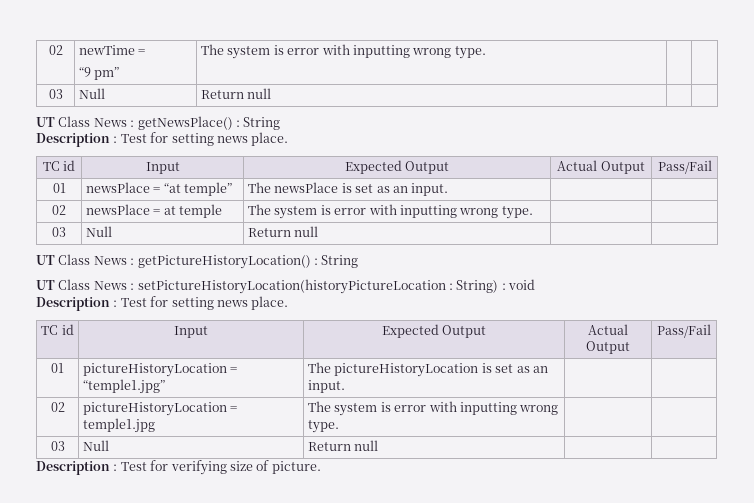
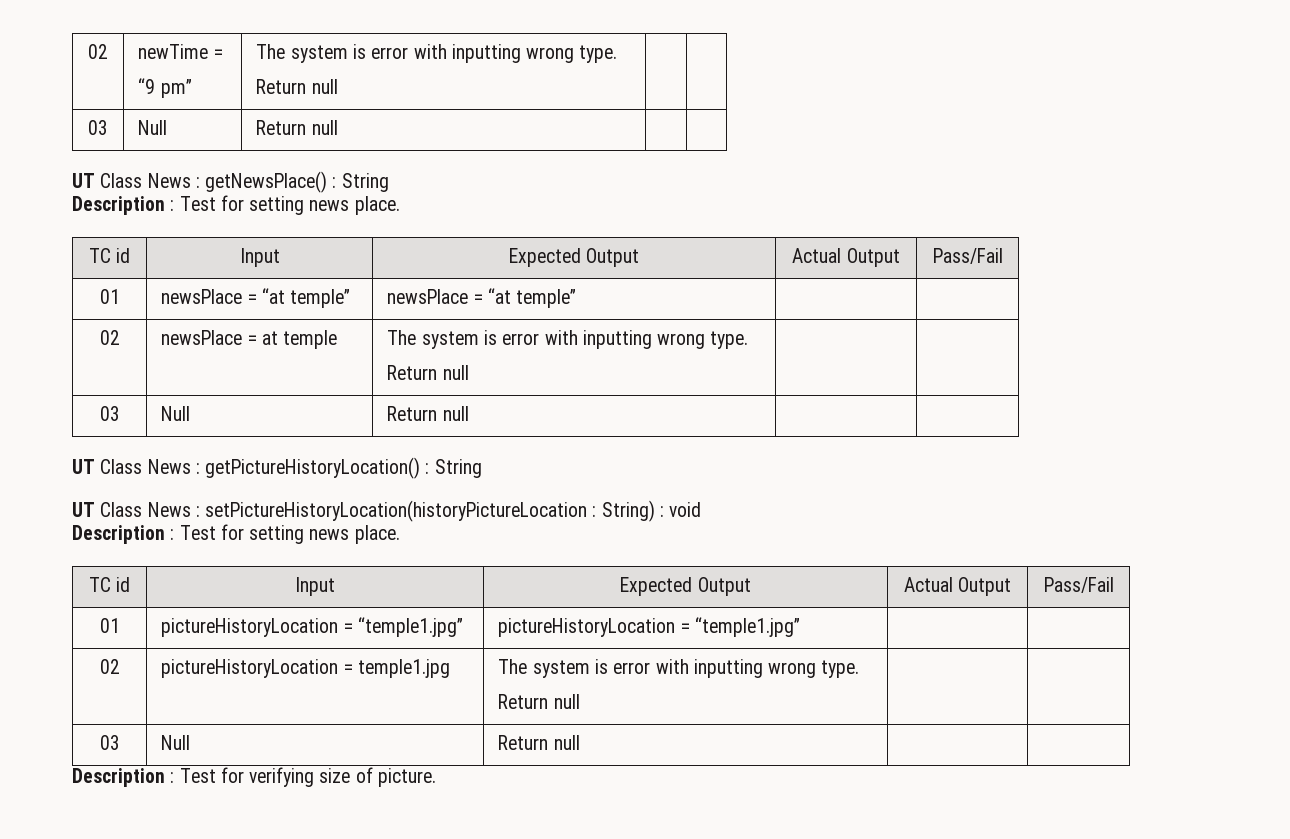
(486, 52) none -> [256,79,338,94] // Return null
[248,182,449,196] The newsPlace is set as an input. -> [387,288,577,308] newsPlace = “at temple”
(533, 212) none -> [387,365,469,380] // Return null
[308,362,548,377] [308,380,346,393] The pictureHistoryLocation is set as an input. -> [498,617,801,637] pictureHistoryLocation = “temple1.jpg”
(340, 426) none -> [498,694,580,709] // Return null

